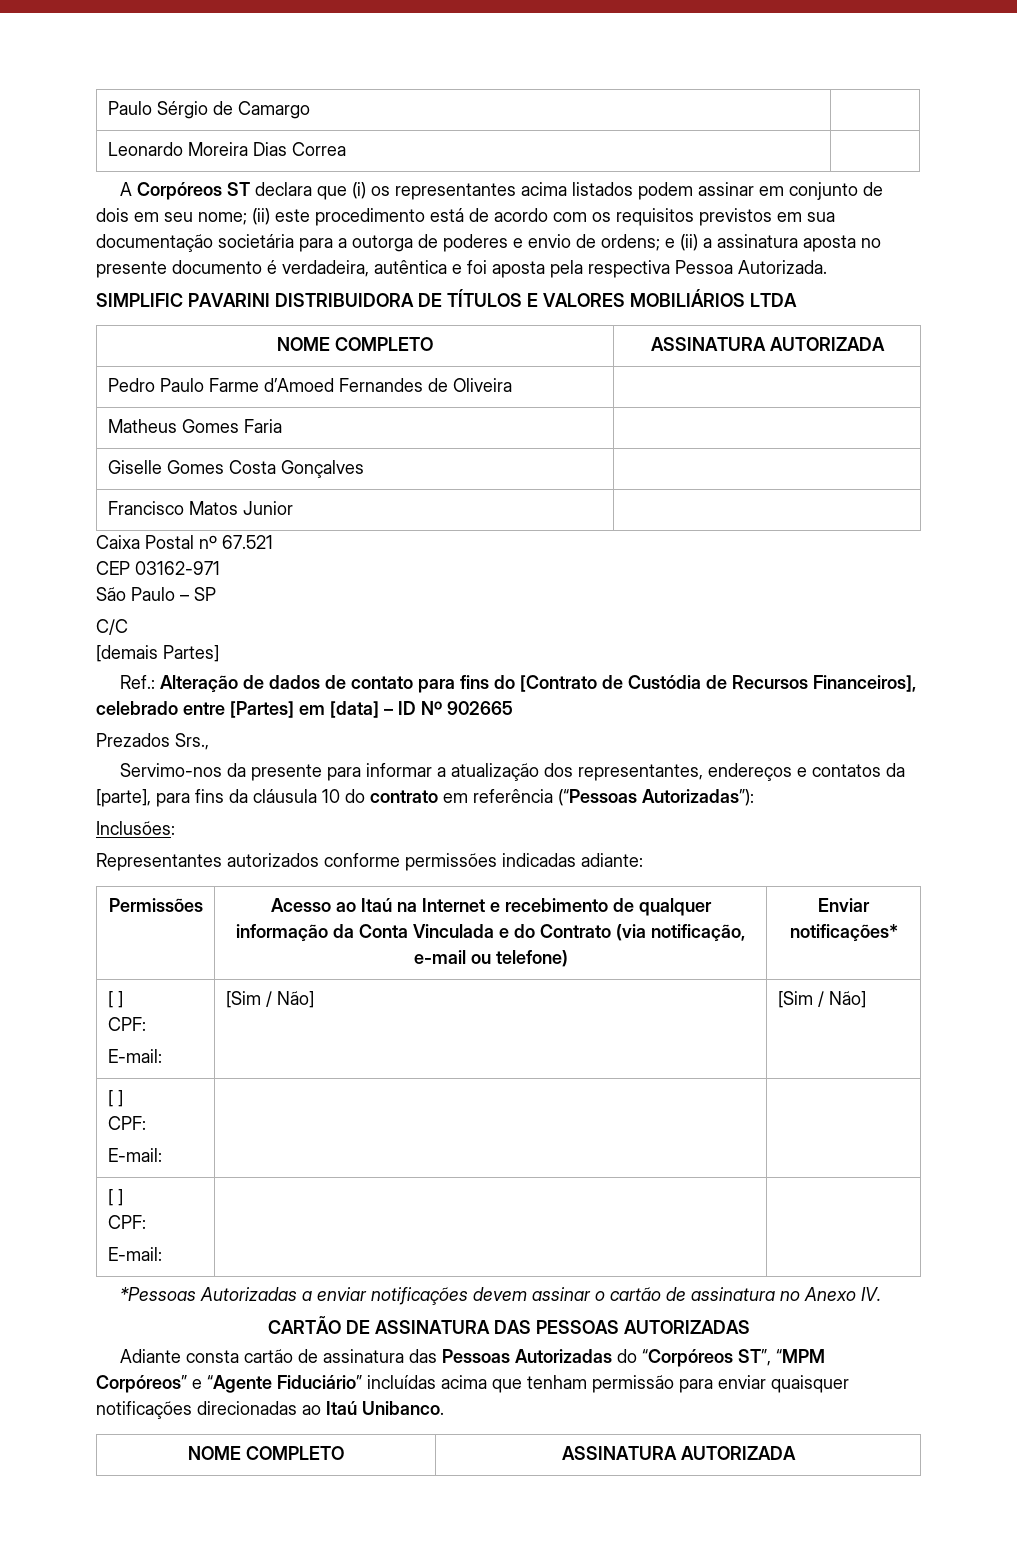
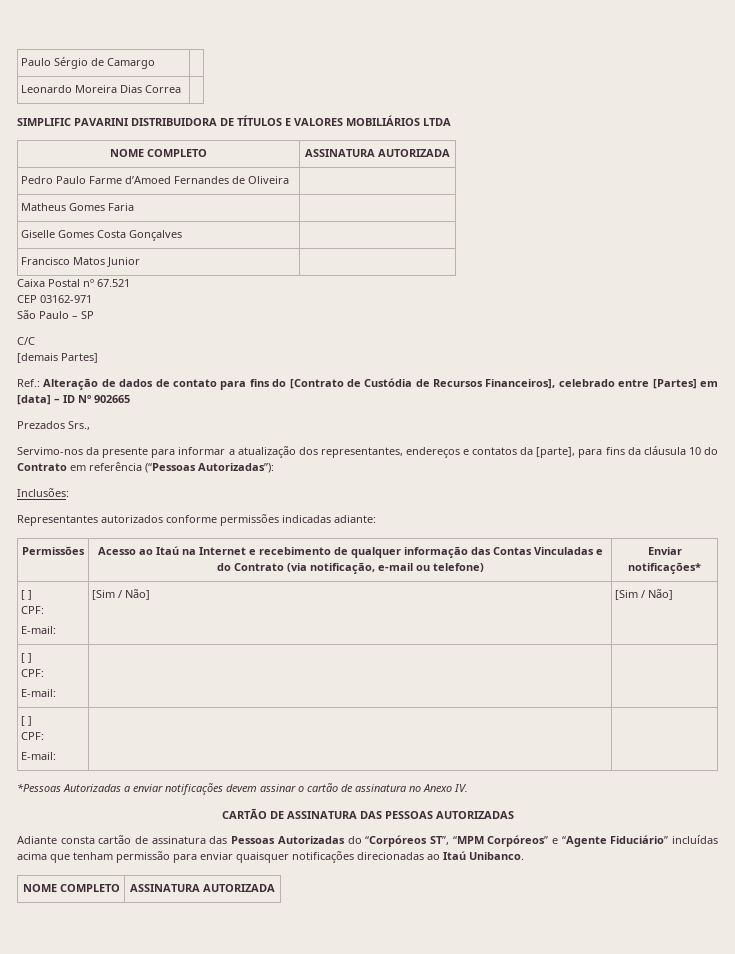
[120,182,884,200] [96,208,835,226] [96,234,881,252] [96,260,827,278] // A Corpóreos ST declara que (i) os representantes acima listados podem assinar em conjunto de dois em seu nome; (ii) este procedimento está de acordo com os requisitos previstos em sua documentação societária para a outorga de poderes e envio de ordens; e (ii) a assinatura aposta no presente documento é verdadeira, autêntica e foi aposta pela respectiva Pessoa Autorizada. -> (182, 89) none
[370,790,438,803] contrato -> [17,463,67,471] Contrato
[333,924,494,938] da Conta Vinculada -> [470,547,594,555] das Contas Vinculadas

